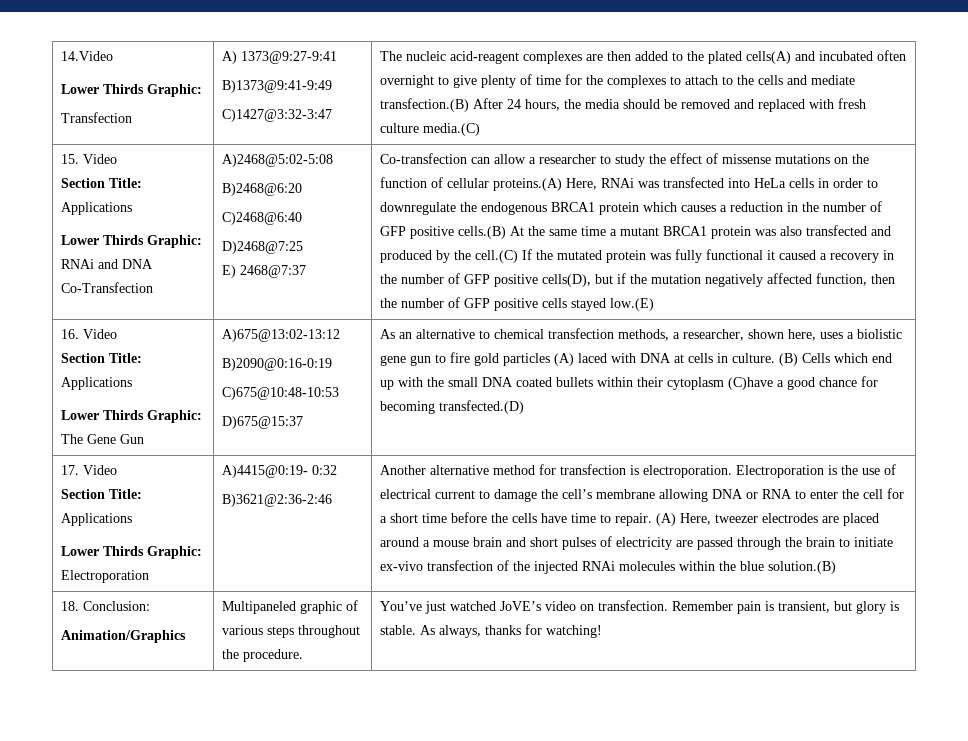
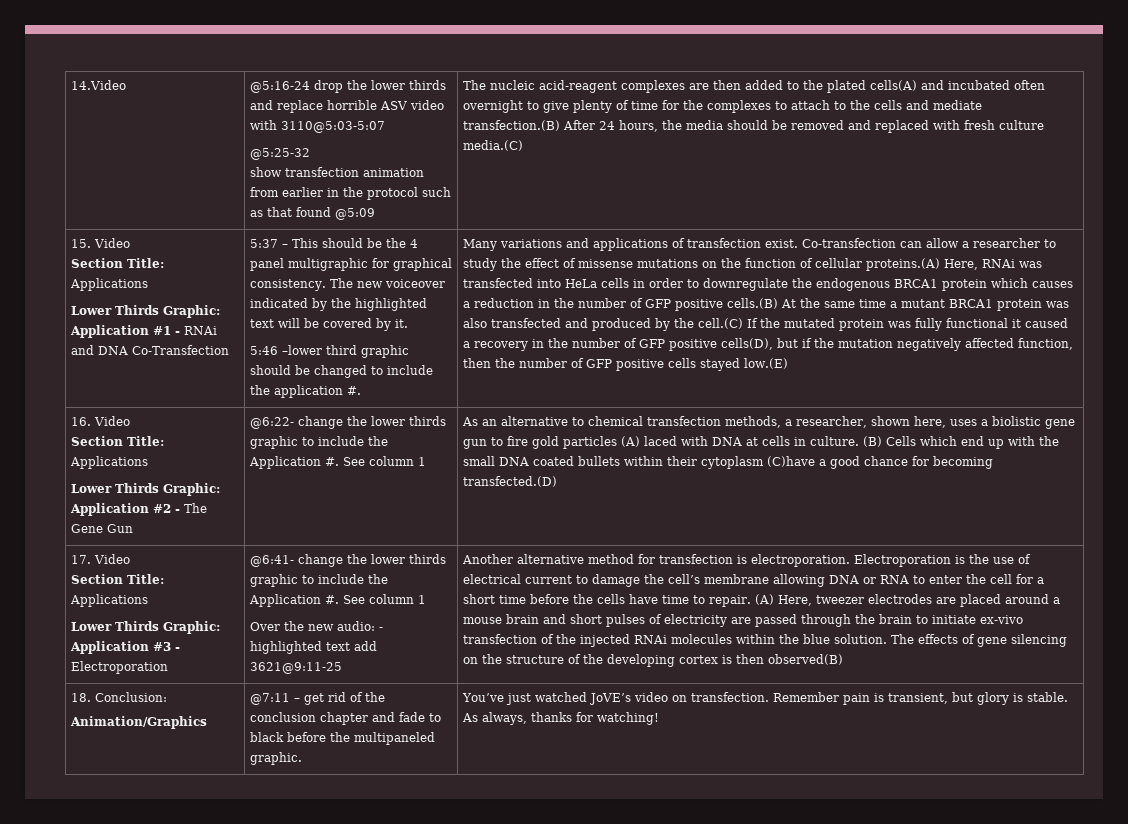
[61,84,203,97] [61,112,133,123] [222,51,338,64] [222,80,333,93] [222,109,333,122] // Lower Thirds Graphic: // Transfection | A) 1373@9:27-9:41 // B)1373@9:41-9:49 // C)1427@3:32-3:47 -> [249,80,446,93] [249,100,444,113] [249,120,385,133] [249,148,310,160] [249,167,424,177] [249,187,451,200] [249,207,375,220] | @5:16-24 drop the lower thirds and replace horrible ASV video with 3110@5:03-5:07 // @5:25-32 // show transfection animation from earlier in the protocol such as that found @5:09
(203, 241) none -> [69,325,180,338] Application #1 -
[222,154,334,167] [222,183,303,196] [222,212,303,225] [222,241,304,254] [222,265,307,278] A)2468@5:02-5:08 // B)2468@6:20 // C)2468@6:40 // D)2468@7:25 // E) 2468@7:37 | -> [249,238,418,248] [249,258,452,271] [249,278,445,291] [249,298,427,311] [249,318,408,331] [249,345,409,358] [249,365,433,378] [249,385,361,398] [462,238,798,251] 5:37 – This should be the 4 panel multigraphic for graphical consistency. The new voiceover indicated by the highlighted text will be covered by it. // 5:46 –lower third graphic should be changed to include the application #. | Many variations and applications of transfection exist.
(203, 416) none -> [69,503,180,516] Application #2 -
[222,329,341,342] [222,358,333,371] [222,387,340,400] [222,416,304,429] A)675@13:02-13:12 // B)2090@0:16-0:19 // C)675@10:48-10:53 // D)675@15:37 -> [249,416,446,429] [249,436,388,449] [248,456,426,469] @6:22- change the lower thirds graphic to include the Application #. See column 1
[61,570,150,583] [222,465,338,478] [222,494,333,507] Electroporation | A)4415@0:19- 0:32 // B)3621@2:36-2:46 -> [69,641,180,654] [70,661,168,674] [249,554,446,567] [249,574,388,587] [248,594,426,607] [249,621,383,631] [249,641,377,654] [249,662,342,674] Application #3 - Electroporation | @6:41- change the lower thirds graphic to include the Application #. See column 1 // Over the new audio: - highlighted text add 3621@9:11-25
[768,561,837,574] [61,601,151,611] [61,630,187,643] [222,600,359,614] [222,625,361,638] [222,649,304,662] solution.(B) // 18. Conclusion: // Animation/Graphics | Multipaneled graphic of various steps throughout the procedure. -> [833,634,1067,647] [462,654,843,667] [70,692,167,702] [69,716,207,729] [249,692,385,705] [249,712,441,725] [249,732,435,745] [249,752,302,765] solution. The effects of gene silencing on the structure of the developing cortex is then observed(B) // 18. Conclusion: // Animation/Graphics | @7:11 – get rid of the conclusion chapter and fade to black before the multipaneled graphic.

